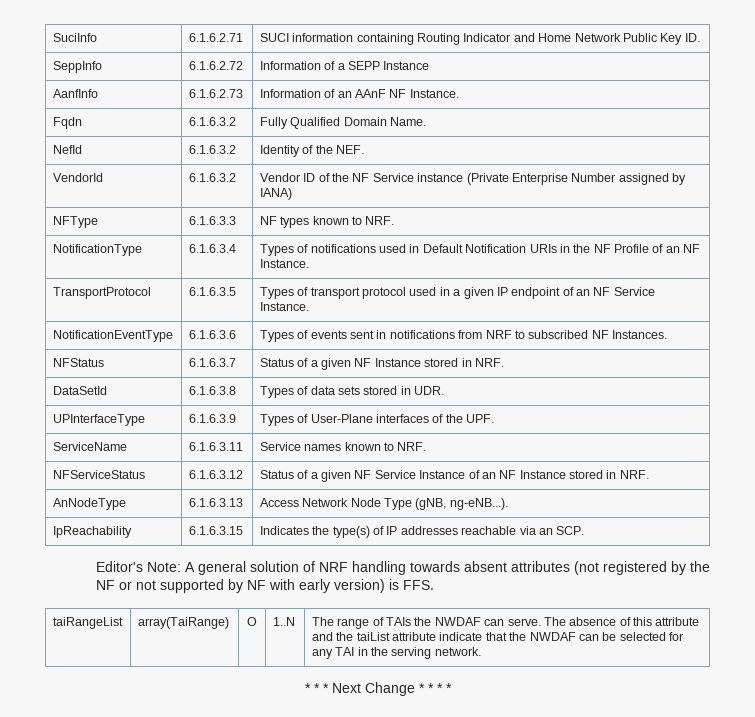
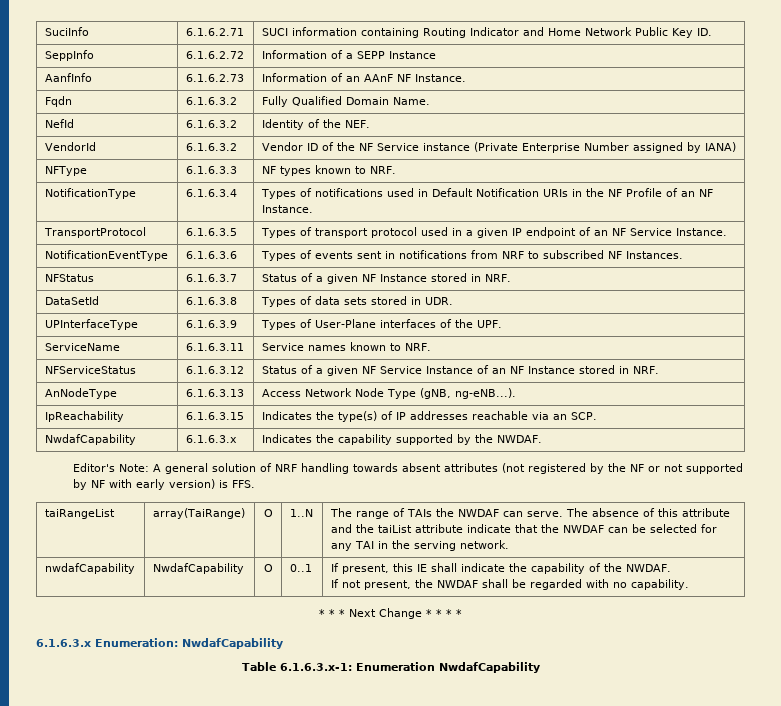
(585, 530) none -> [44,434,136,445] [185,435,237,443] [261,434,542,445] // NwdafCapability | 6.1.6.3.x | Indicates the capability supported by the NWDAF.
(481, 651) none -> [44,563,135,574] [152,563,244,574] [263,564,273,572] [289,564,312,572] [330,563,671,574] [330,579,689,590] // nwdafCapability | NwdafCapability | O | 0..1 | If present, this IE shall indicate the capability of the NWDAF. // If not present, the NWDAF shall be regarded with no capability.
(452, 688) none -> [36,638,283,649] [241,662,540,673] // 6.1.6.3.x Enumeration: NwdafCapability // Table 6.1.6.3.x-1: Enumeration NwdafCapability

